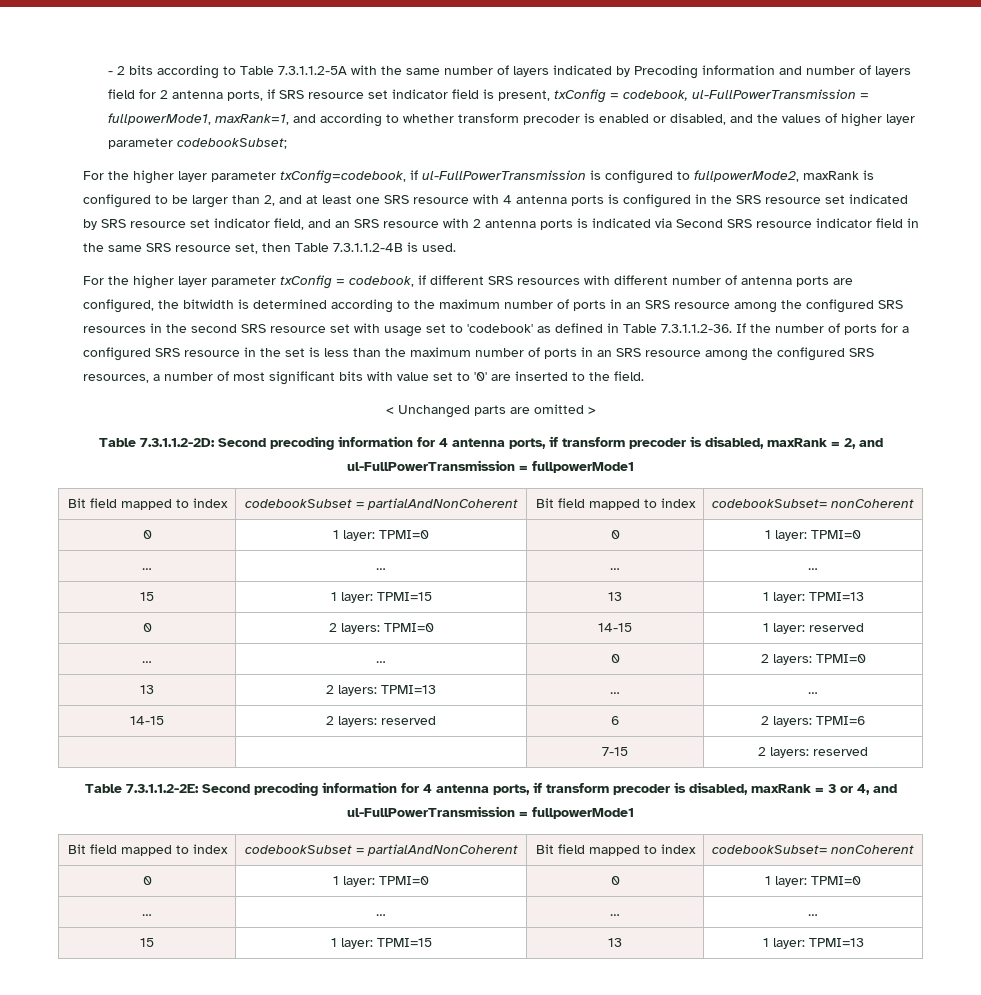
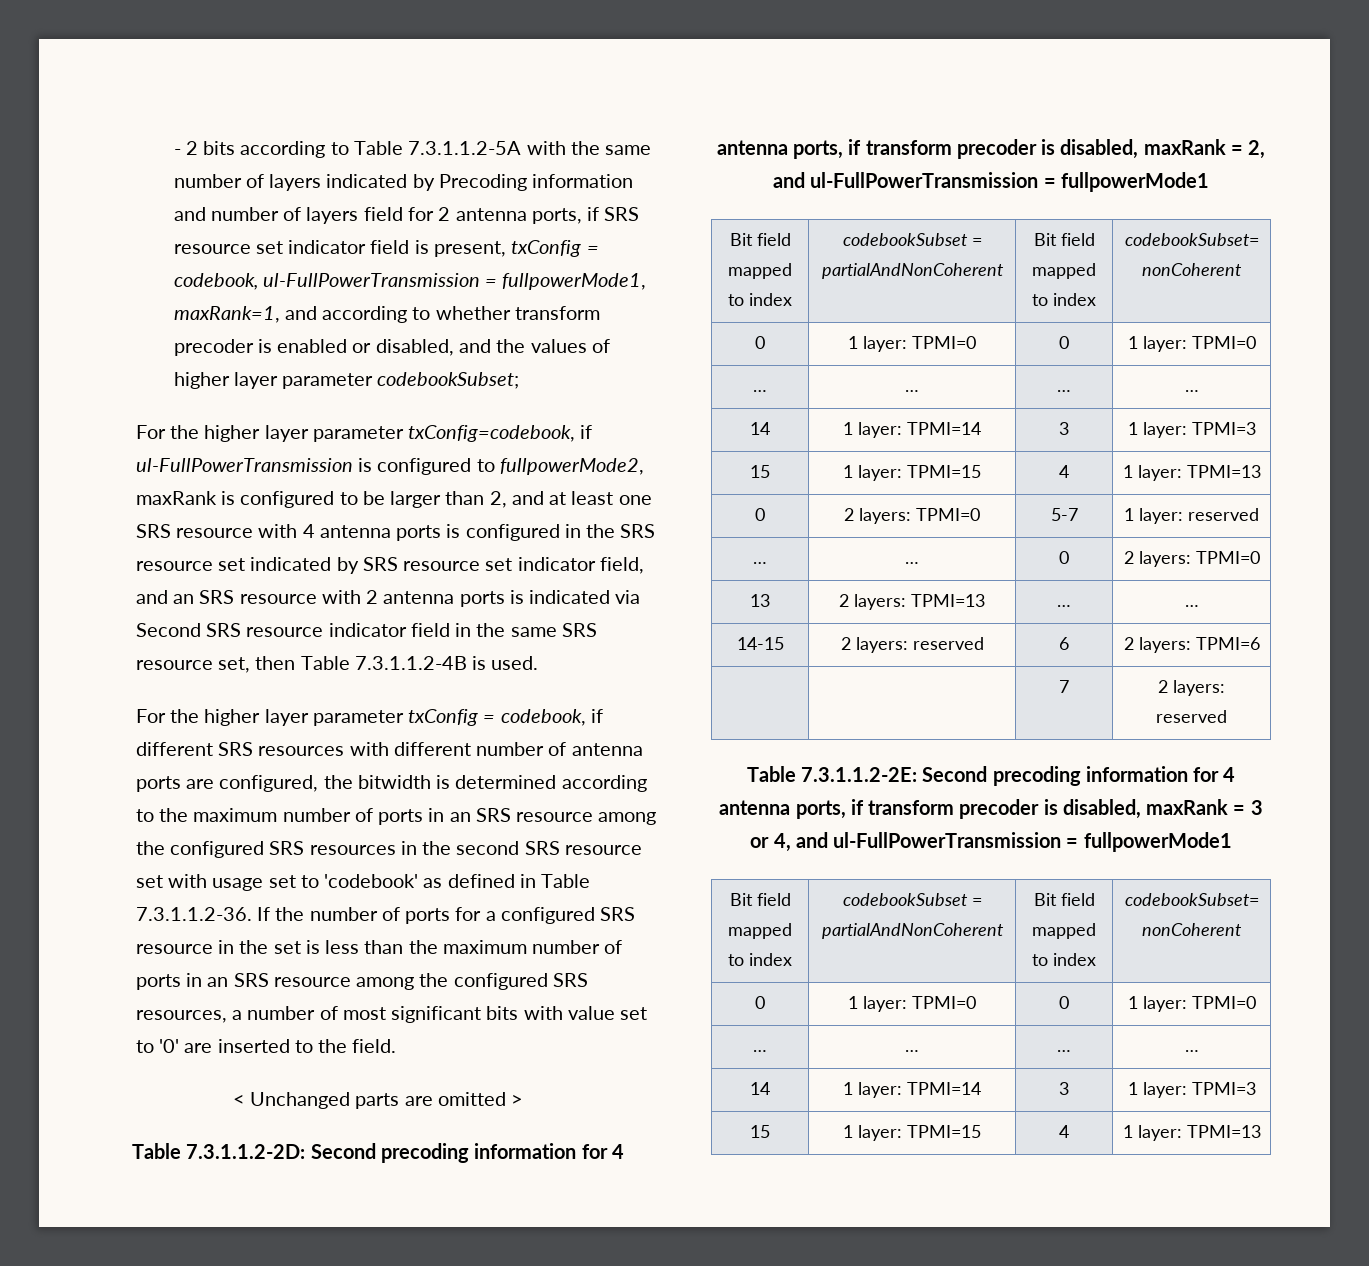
[140,592,154,601] [330,592,432,603] [608,592,622,601] // 15 | 1 layer: TPMI=15 | 13 -> [750,422,770,435] [843,422,981,438] [1059,422,1069,435] [1127,422,1256,438] [750,465,770,478] [843,465,981,481] [1059,465,1069,478] // 14 | 1 layer: TPMI=14 | 3 | 1 layer: TPMI=3 // 15 | 1 layer: TPMI=15 | 4
[598,623,632,632] 14-15 -> [1050,508,1078,521] 5-7
[602,747,628,756] 7-15 -> [1059,680,1069,693] 7
[140,938,154,947] [330,938,432,949] [608,938,622,947] // 15 | 1 layer: TPMI=15 | 13 -> [750,1082,770,1095] [843,1082,981,1098] [1059,1082,1069,1095] [1127,1082,1256,1098] [750,1125,770,1138] [843,1125,981,1141] [1059,1125,1069,1138] // 14 | 1 layer: TPMI=14 | 3 | 1 layer: TPMI=3 // 15 | 1 layer: TPMI=15 | 4

